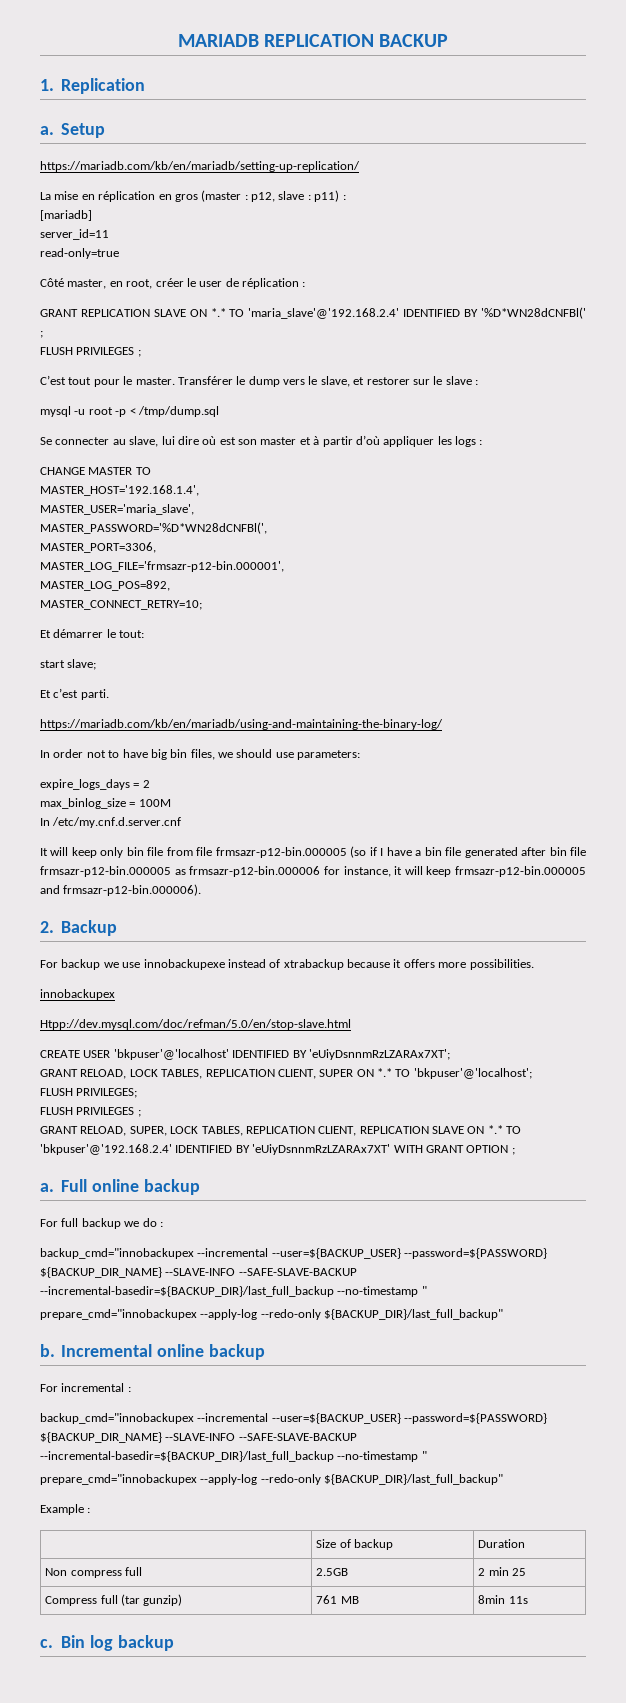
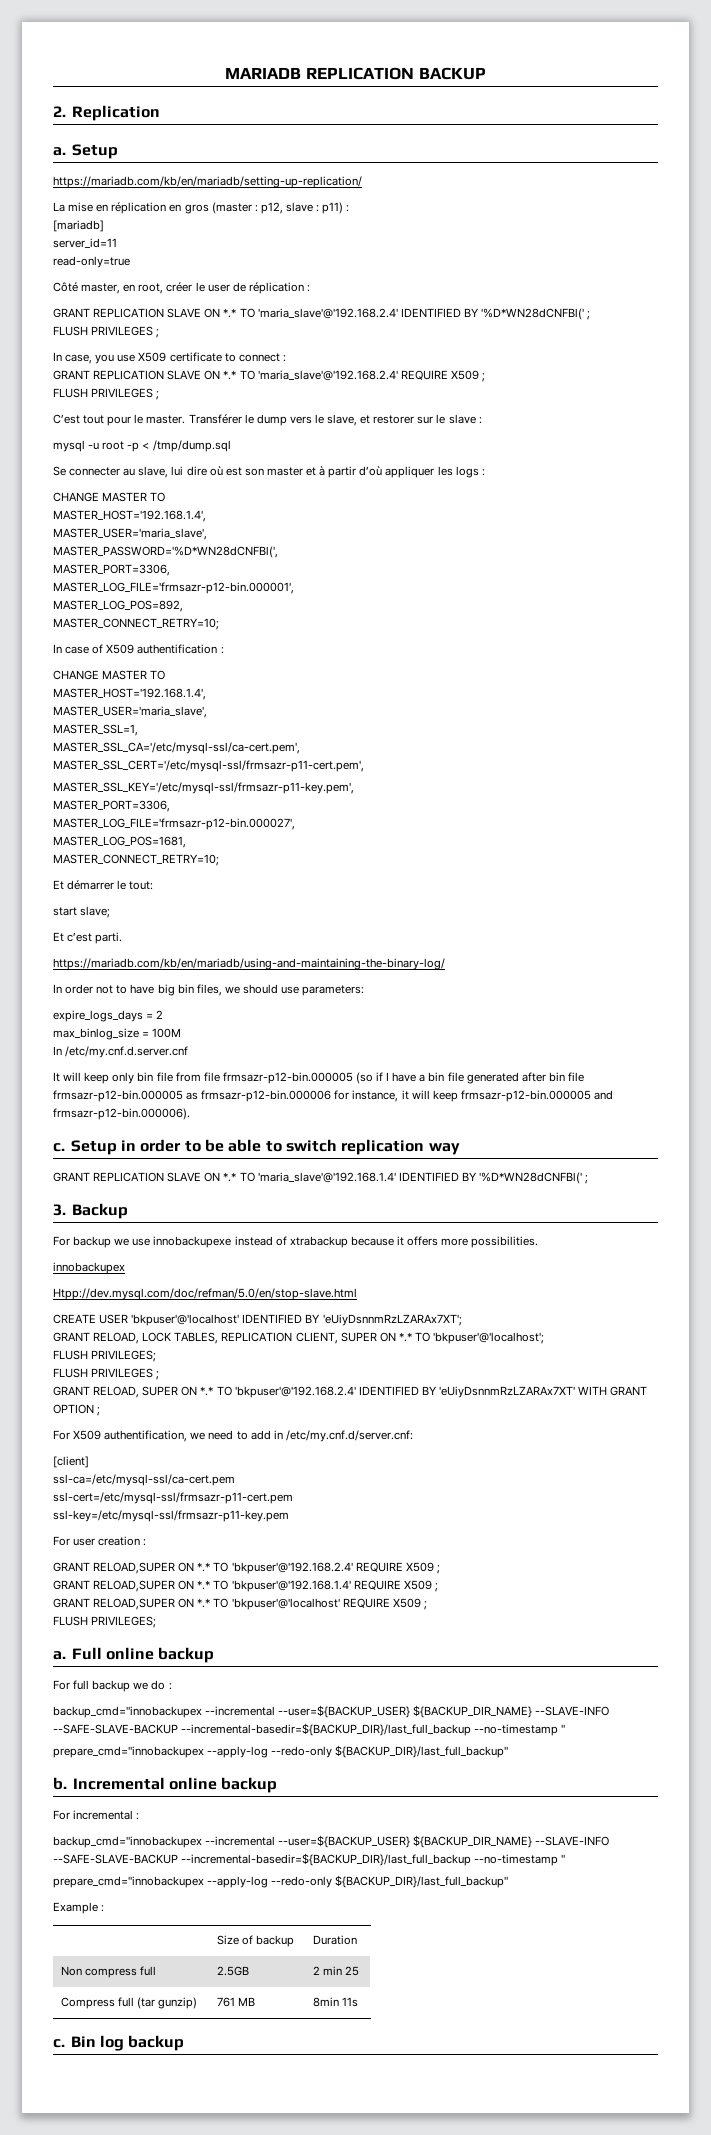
[40,79,54,91] 1. -> [53,106,66,117] 2.
(141, 353) none -> [53,352,286,364] [53,370,485,382] [53,388,160,400] // In case, you use X509 certificate to connect : // GRANT REPLICATION SLAVE ON *.* TO 'maria_slave'@'192.168.2.4' REQUIRE X509 ; // FLUSH PRIVILEGES ;
(202, 605) none -> [53,644,224,654] [53,670,166,680] [53,688,206,700] [53,706,207,718] [53,724,138,736] [53,742,300,754] [53,760,364,772] [53,782,354,794] [53,800,170,812] [53,818,295,830] [53,836,186,848] [53,854,219,866] // In case of X509 authentification : // CHANGE MASTER TO // MASTER_HOST='192.168.1.4', // MASTER_USER='maria_slave', // MASTER_SSL=1, // MASTER_SSL_CA='/etc/mysql-ssl/ca-cert.pem', // MASTER_SSL_CERT='/etc/mysql-ssl/frmsazr-p11-cert.pem', // MASTER_SSL_KEY='/etc/mysql-ssl/frmsazr-p11-key.pem', // MASTER_PORT=3306, // MASTER_LOG_FILE='frmsazr-p12-bin.000027', // MASTER_LOG_POS=1681, // MASTER_CONNECT_RETRY=10;
[40,921,54,933] 2. -> [53,1139,460,1155] [53,1172,589,1184] [53,1204,66,1216] c. Setup in order to be able to switch replication way // GRANT REPLICATION SLAVE ON *.* TO 'maria_slave'@'192.168.1.4' IDENTIFIED BY '%D*WN28dCNFBl(' ; // 3.
[129,1126,464,1136] SUPER, LOCK TABLES, REPLICATION CLIENT, REPLICATION SLAVE -> [142,1386,179,1396] SUPER
(515, 1151) none -> [53,1430,413,1442] [53,1456,89,1468] [53,1474,235,1486] [53,1492,293,1504] [53,1510,289,1522] [53,1536,147,1546] [53,1562,440,1574] [53,1580,438,1592] [53,1598,427,1610] [53,1616,157,1628] // For X509 authentification, we need to add in /etc/my.cnf.d/server.cnf: // [client] // ssl-ca=/etc/mysql-ssl/ca-cert.pem // ssl-cert=/etc/mysql-ssl/frmsazr-p11-cert.pem // ssl-key=/etc/mysql-ssl/frmsazr-p11-key.pem // For user creation : // GRANT RELOAD,SUPER ON *.* TO 'bkpuser'@'192.168.2.4' REQUIRE X509 ; // GRANT RELOAD,SUPER ON *.* TO 'bkpuser'@'192.168.1.4' REQUIRE X509 ; // GRANT RELOAD,SUPER ON *.* TO 'bkpuser'@'localhost' REQUIRE X509 ; // FLUSH PRIVILEGES;
[404,1248,548,1259] --password=${PASSWORD} -> (411, 1711) none
[404,1413,548,1424] --password=${PASSWORD} -> (411, 1841) none

